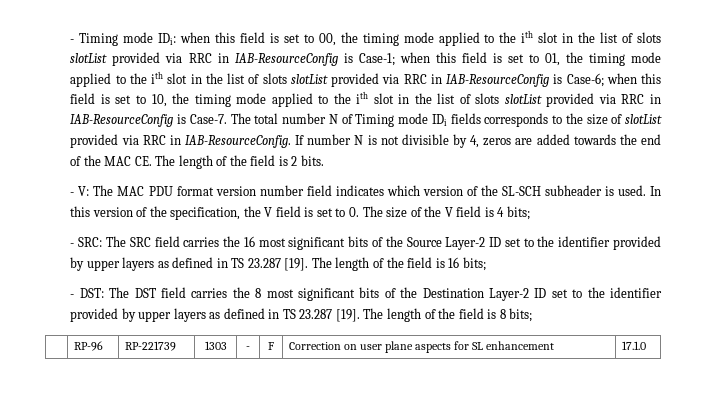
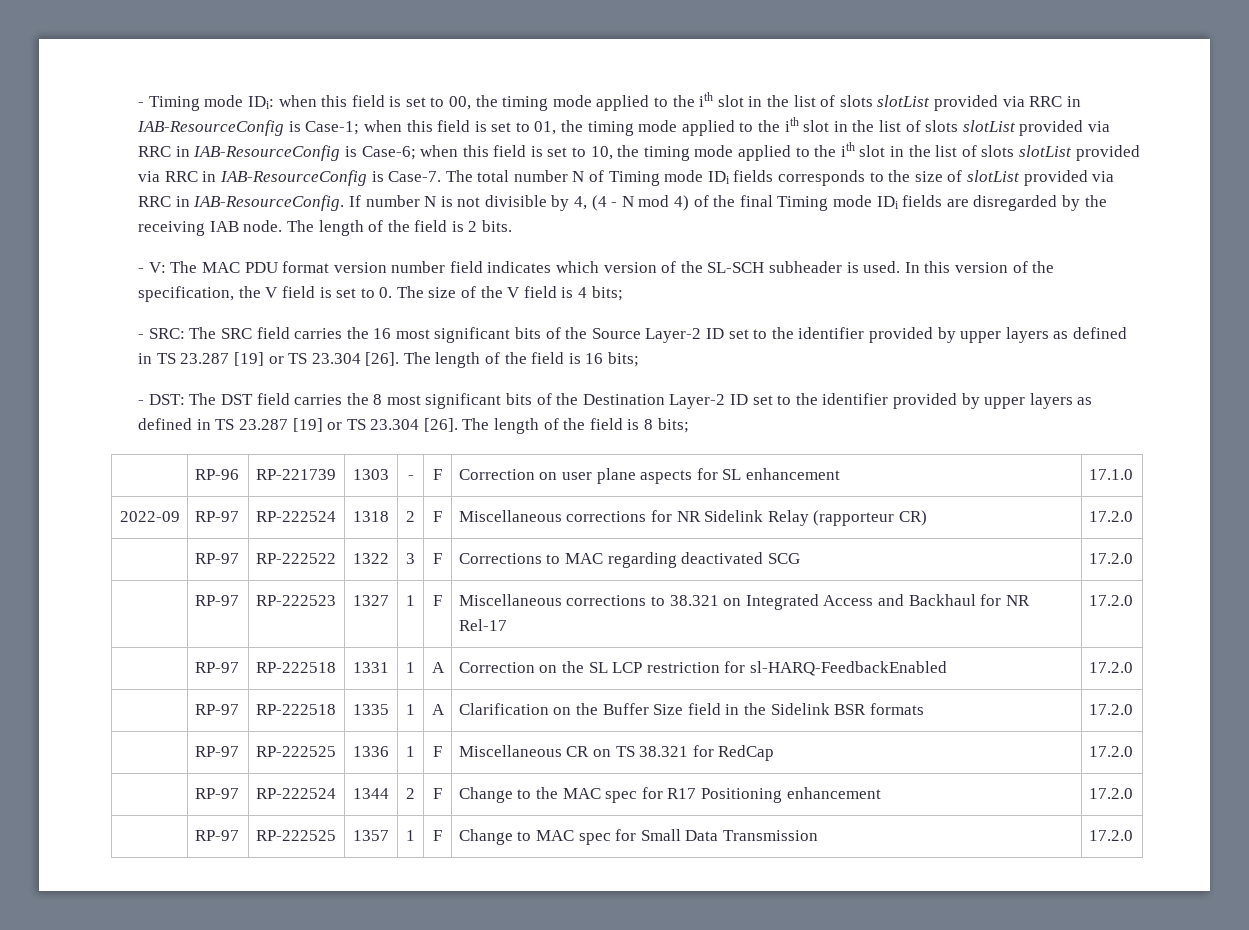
[483,134,661,146] [70,155,152,166] zeros are added towards the end of the MAC CE. -> [591,195,1107,211] [138,220,283,236] (4 - N mod 4) of the final Timing mode IDi fields are disregarded by the receiving IAB node.
[284,258,309,271] [19]. -> [233,352,400,366] [19] or TS 23.304 [26].
[335,309,360,322] [19]. -> [292,418,458,432] [19] or TS 23.304 [26].
(646, 345) none -> [119,511,180,522] [194,511,239,522] [255,511,336,522] [353,511,389,522] [406,511,415,522] [433,511,442,522] [458,510,927,526] [1088,511,1133,522] [194,553,239,564] [255,553,336,564] [353,553,389,564] [406,553,415,564] [433,553,442,564] [458,552,800,568] [1088,553,1133,564] [194,595,239,606] [255,595,336,606] [353,595,389,606] [406,595,415,606] [433,595,442,606] [458,594,1030,610] [458,619,507,631] [1088,595,1133,606] [194,662,239,673] [255,662,336,673] [353,662,389,673] [406,662,415,673] [431,662,445,673] [458,661,947,676] [1088,662,1133,673] [194,704,239,715] [255,704,336,715] [353,704,389,715] [406,704,415,715] [431,704,445,715] [458,703,924,715] [1088,704,1133,715] [194,746,239,757] [255,746,336,757] [353,746,389,757] [406,746,415,757] [433,746,442,757] [458,745,775,761] [1088,746,1133,757] [194,788,239,799] [255,788,336,799] [353,788,389,799] [406,788,415,799] [433,788,442,799] [458,787,881,803] [1088,788,1133,799] [194,830,239,841] [255,830,336,841] [353,830,389,841] [406,830,415,841] [433,830,442,841] [458,829,818,845] [1088,830,1133,841] // 2022-09 | RP-97 | RP-222524 | 1318 | 2 | F | Miscellaneous corrections for NR Sidelink Relay (rapporteur CR) | 17.2.0 // | RP-97 | RP-222522 | 1322 | 3 | F | Corrections to MAC regarding deactivated SCG | 17.2.0 // | RP-97 | RP-222523 | 1327 | 1 | F | Miscellaneous corrections to 38.321 on Integrated Access and Backhaul for NR Rel-17 | 17.2.0 // | RP-97 | RP-222518 | 1331 | 1 | A | Correction on the SL LCP restriction for sl-HARQ-FeedbackEnabled | 17.2.0 // | RP-97 | RP-222518 | 1335 | 1 | A | Clarification on the Buffer Size field in the Sidelink BSR formats | 17.2.0 // | RP-97 | RP-222525 | 1336 | 1 | F | Miscellaneous CR on TS 38.321 for RedCap | 17.2.0 // | RP-97 | RP-222524 | 1344 | 2 | F | Change to the MAC spec for R17 Positioning enhancement | 17.2.0 // | RP-97 | RP-222525 | 1357 | 1 | F | Change to MAC spec for Small Data Transmission | 17.2.0

